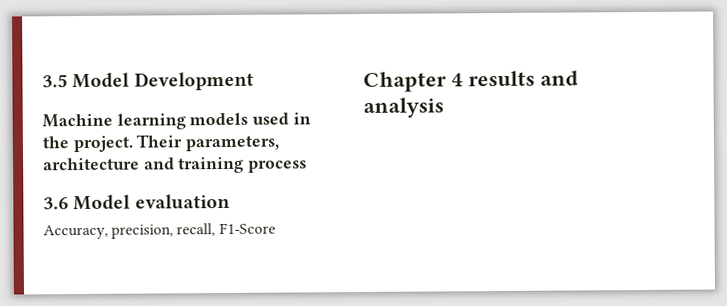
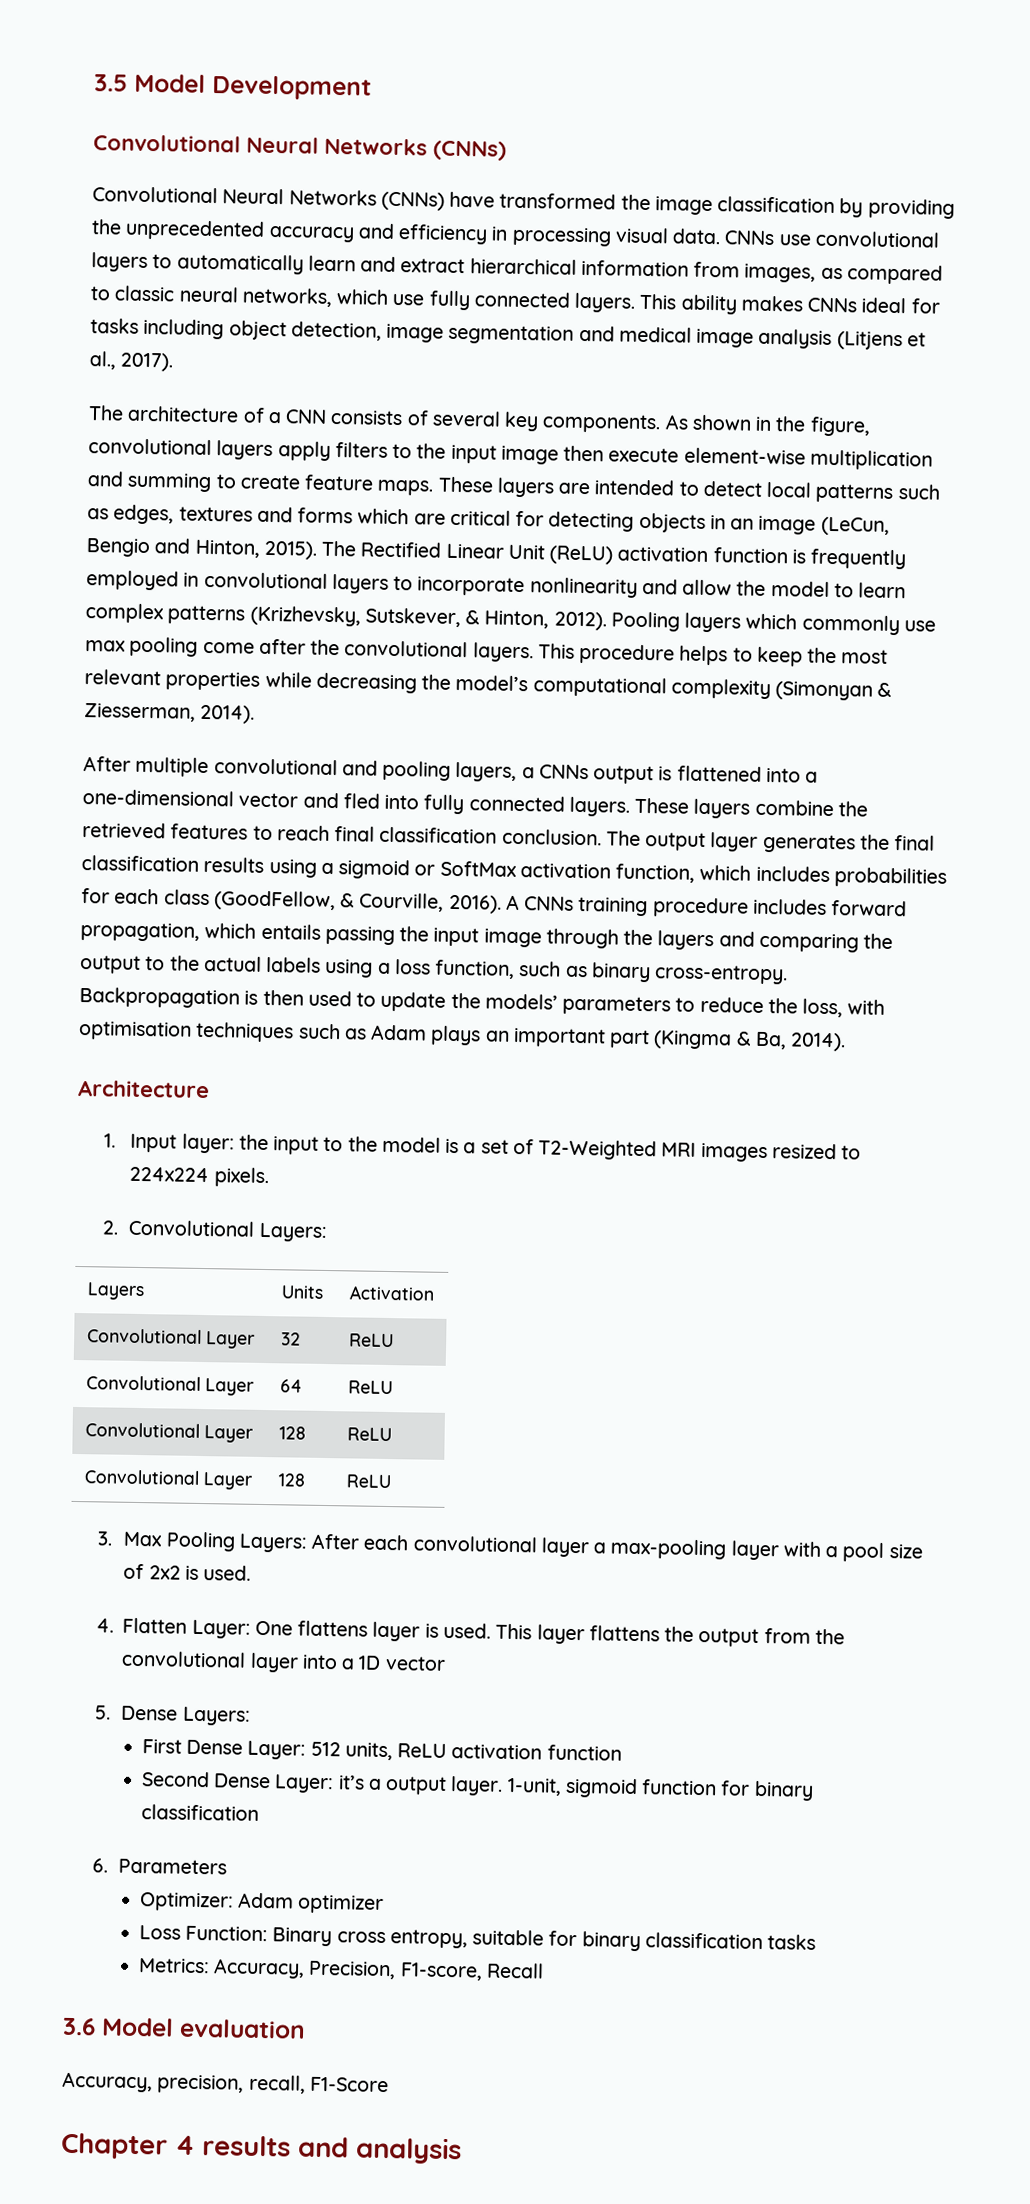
[42,112,311,130] [42,134,280,153] [43,156,308,174] Machine learning models used in the project. Their parameters, architecture and training process -> [93,134,507,161] [92,186,955,219] [91,219,940,248] [91,252,943,285] [90,285,940,315] [90,318,926,351] [89,351,174,372] [88,405,871,437] [88,438,933,471] [87,471,940,504] [87,504,890,536] [86,538,907,570] [86,570,907,599] [85,603,936,636] [85,636,889,667] [84,669,893,701] [84,703,256,724] [83,756,819,785] [82,789,868,819] [82,822,936,854] [81,855,947,888] [81,888,908,918] [80,922,894,953] [80,955,789,985] [79,986,886,1018] [78,1020,847,1052] [78,1079,210,1099] [103,1133,862,1163] [129,1166,269,1188] [101,1219,328,1242] [86,1282,145,1301] [280,1285,324,1299] [348,1285,435,1301] [86,1328,255,1349] [280,1332,301,1346] [348,1333,394,1348] [85,1375,254,1396] [279,1379,302,1393] [347,1380,393,1395] [84,1422,253,1443] [278,1426,306,1440] [346,1427,392,1442] [83,1469,253,1490] [277,1473,306,1487] [345,1474,391,1489] [96,1531,923,1562] [123,1563,252,1581] [95,1617,845,1647] [121,1650,446,1673] [94,1705,251,1726] [141,1739,622,1761] [140,1771,814,1801] [140,1804,259,1821] [91,1858,228,1875] [138,1892,385,1915] [138,1925,817,1952] [137,1958,544,1981] Convolutional Neural Networks (CNNs) // Convolutional Neural Networks (CNNs) have transformed the image classification by providing the unprecedented accuracy and efficiency in processing visual data. CNNs use convolutional layers to automatically learn and extract hierarchical information from images, as compared to classic neural networks, which use fully connected layers. This ability makes CNNs ideal for tasks including object detection, image segmentation and medical image analysis (Litjens et al., 2017). // The architecture of a CNN consists of several key components. As shown in the figure, convolutional layers apply filters to the input image then execute element-wise multiplication and summing to create feature maps. These layers are intended to detect local patterns such as edges, textures and forms which are critical for detecting objects in an image (LeCun, Bengio and Hinton, 2015). The Rectified Linear Unit (ReLU) activation function is frequently employed in convolutional layers to incorporate nonlinearity and allow the model to learn complex patterns (Krizhevsky, Sutskever, & Hinton, 2012). Pooling layers which commonly use max pooling come after the convolutional layers. This procedure helps to keep the most relevant properties while decreasing the model’s computational complexity (Simonyan & Ziesserman, 2014). // After multiple convolutional and pooling layers, a CNNs output is flattened into a one-dimensional vector and fled into fully connected layers. These layers combine the retrieved features to reach final classification conclusion. The output layer generates the final classification results using a sigmoid or SoftMax activation function, which includes probabilities for each class (GoodFellow, & Courville, 2016). A CNNs training procedure includes forward propagation, which entails passing the input image through the layers and comparing the output to the actual labels using a loss function, such as binary cross-entropy. Backpropagation is then used to update the models’ parameters to reduce the loss, with optimisation techniques such as Adam plays an important part (Kingma & Ba, 2014). // Architecture // 1. Input layer: the input to the model is a set of T2-Weighted MRI images resized to 224x224 pixels. // 2. Convolutional Layers: // Layers | Units | Activation // Convolutional Layer | 32 | ReLU // Convolutional Layer | 64 | ReLU // Convolutional Layer | 128 | ReLU // Convolutional Layer | 128 | ReLU // 3. Max Pooling Layers: After each convolutional layer a max-pooling layer with a pool size of 2x2 is used. // 4. Flatten Layer: One flattens layer is used. This layer flattens the output from the convolutional layer into a 1D vector // 5. Dense Layers: // First Dense Layer: 512 units, ReLU activation function // Second Dense Layer: it’s a output layer. 1-unit, sigmoid function for binary classification // 6. Parameters // Optimizer: Adam optimizer // Loss Function: Binary cross entropy, suitable for binary classification tasks // Metrics: Accuracy, Precision, F1-score, Recall

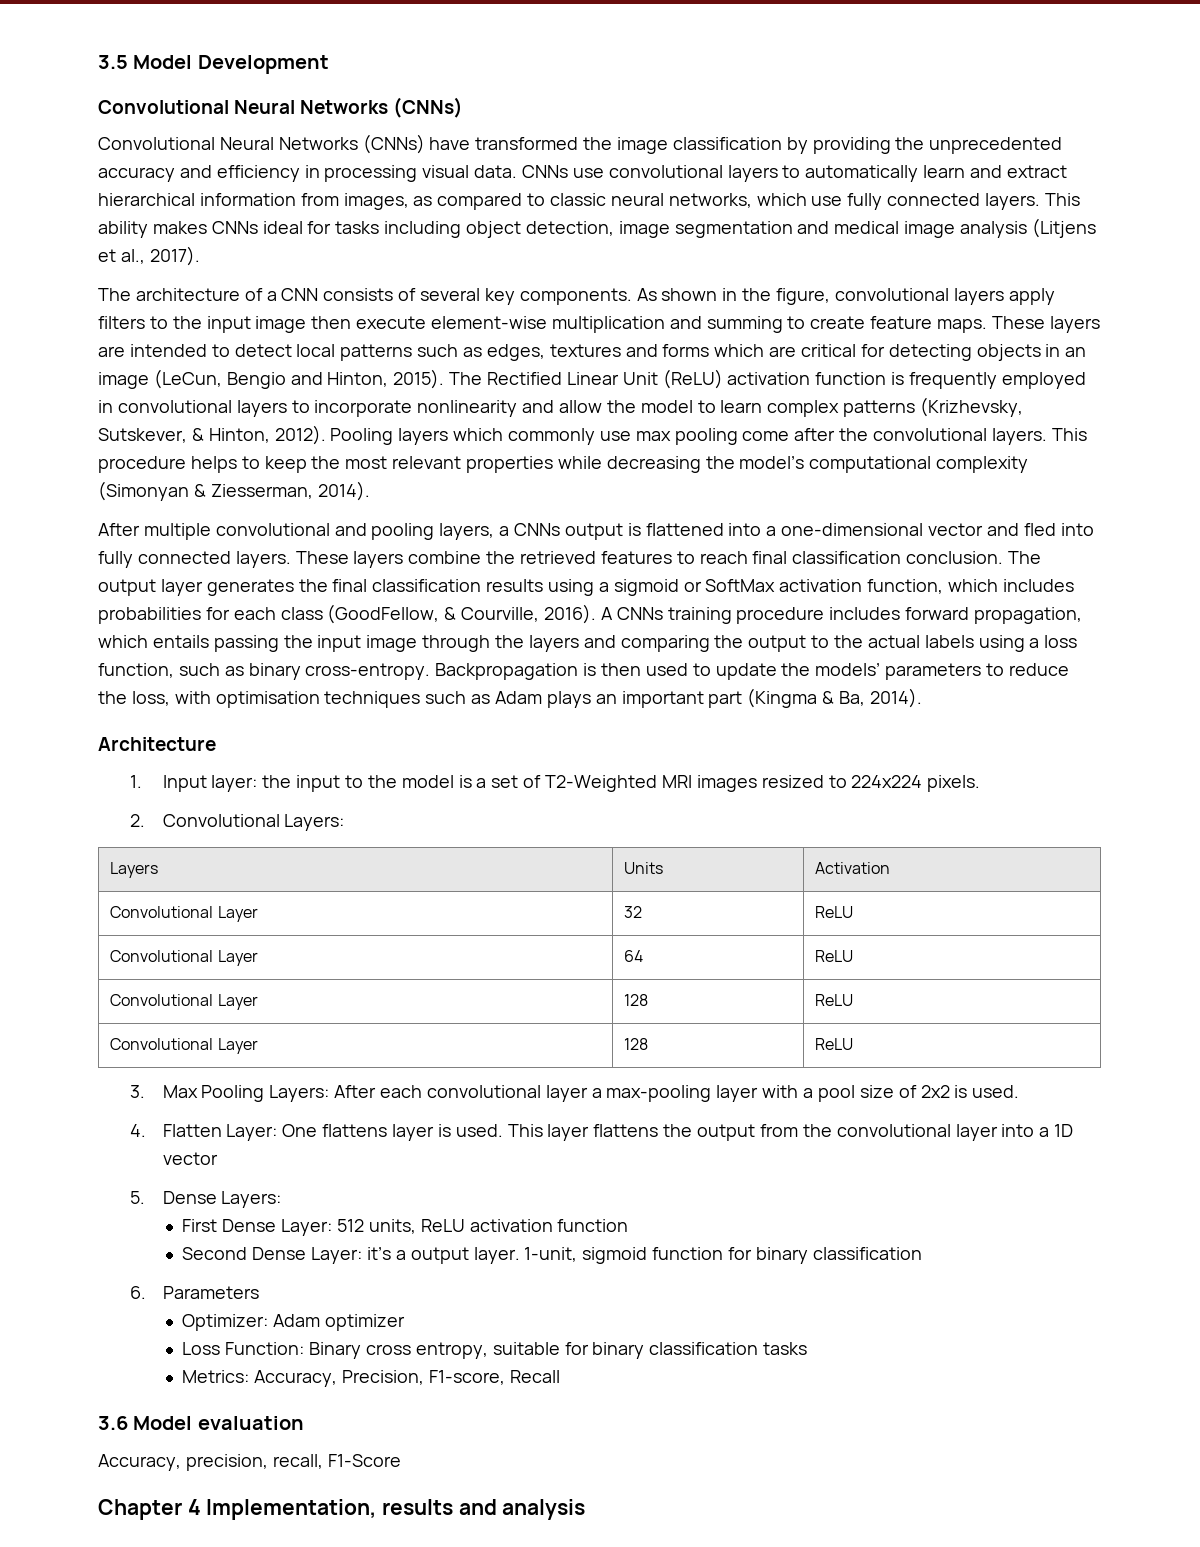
(195, 2145) none -> [206,1499,377,1520] Implementation,

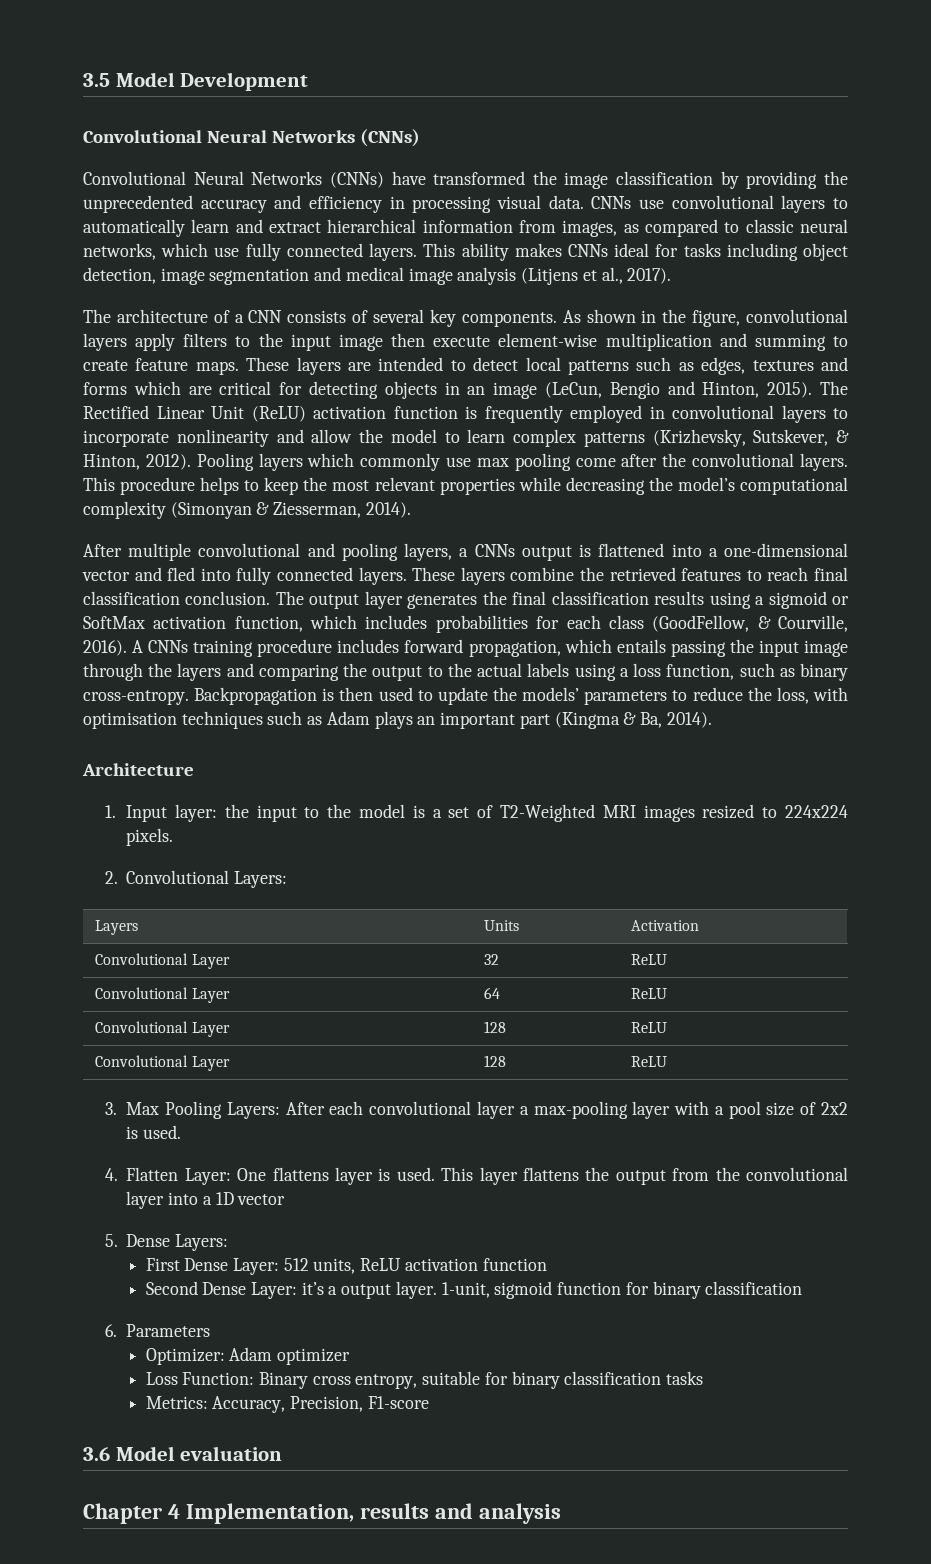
[428,1370,560,1385] F1-score, Recall -> [367,1396,429,1409] F1-score
[98,1454,401,1471] // Accuracy, precision, recall, F1-Score -> (283, 1453) none

